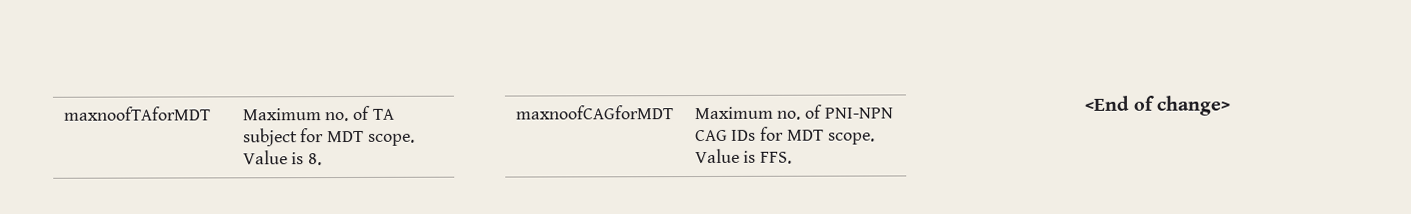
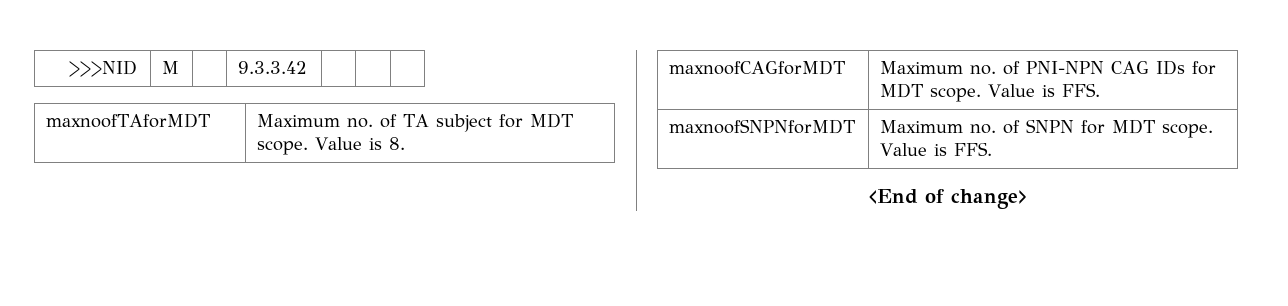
(62, 113) none -> [69,60,138,77] [162,61,180,74] [238,61,308,74] >>>NID | M | | 9.3.3.42 | | | //
(793, 157) none -> [669,119,856,134] [880,119,1214,138] [880,142,993,156] // maxnoofSNPNforMDT | Maximum no. of SNPN for MDT scope. Value is FFS.

